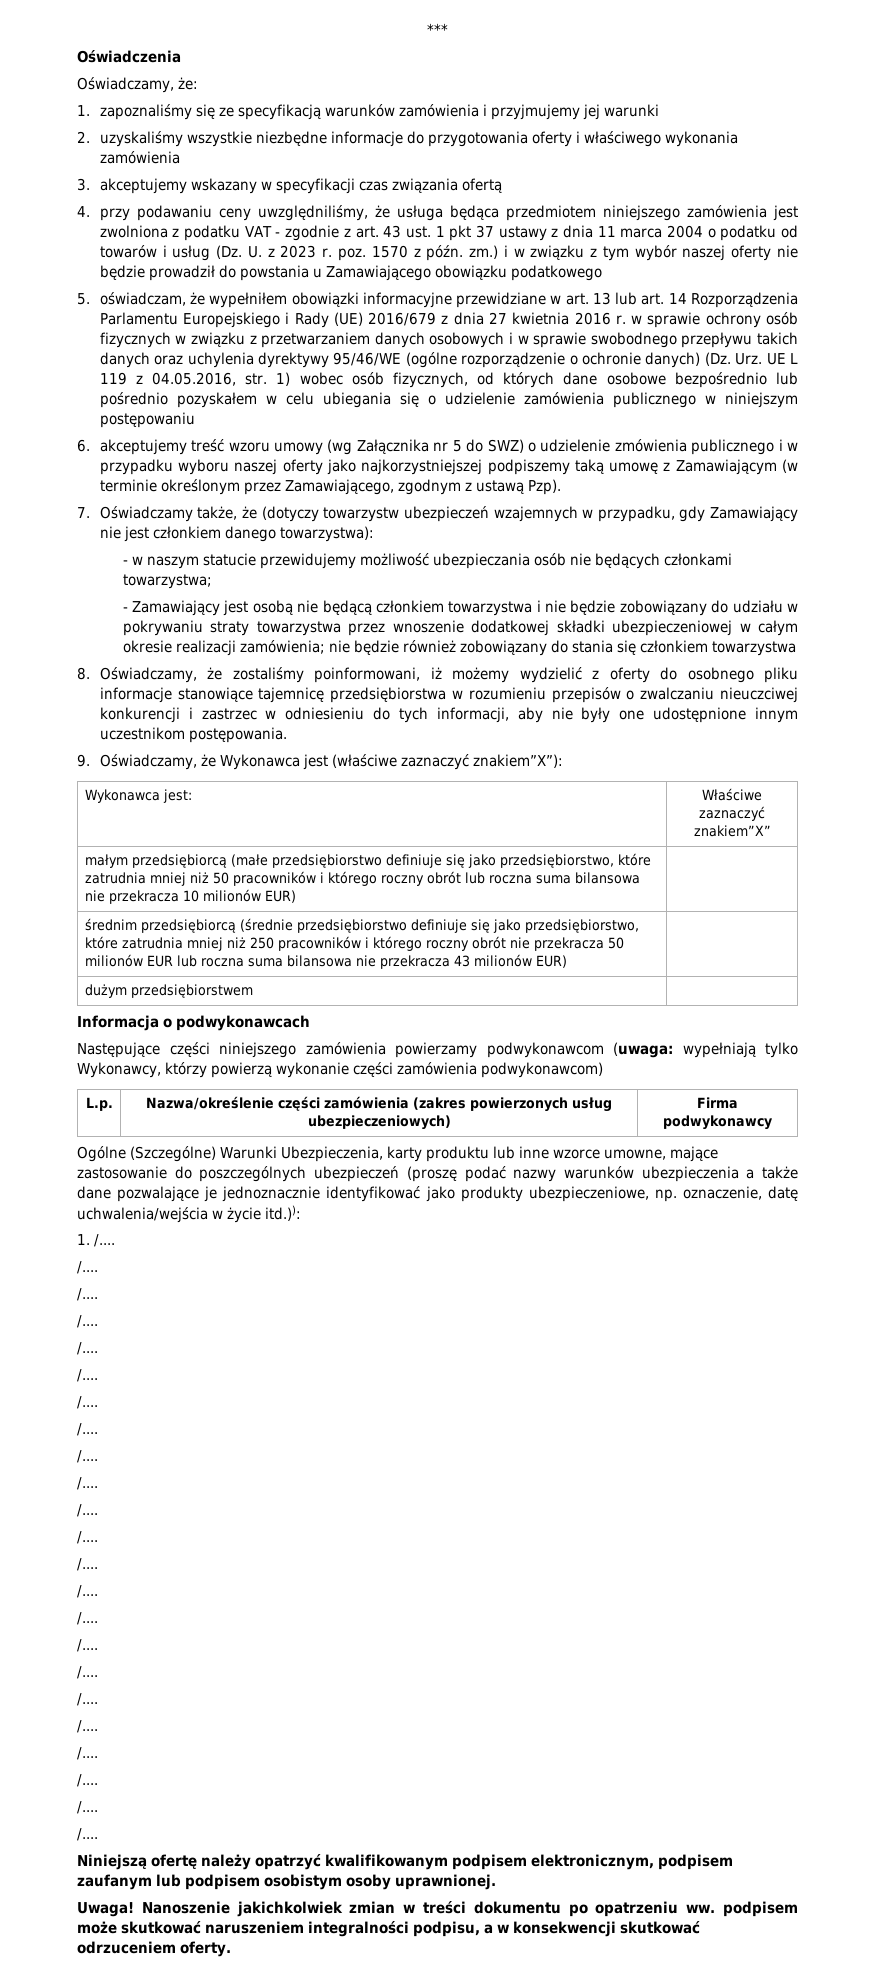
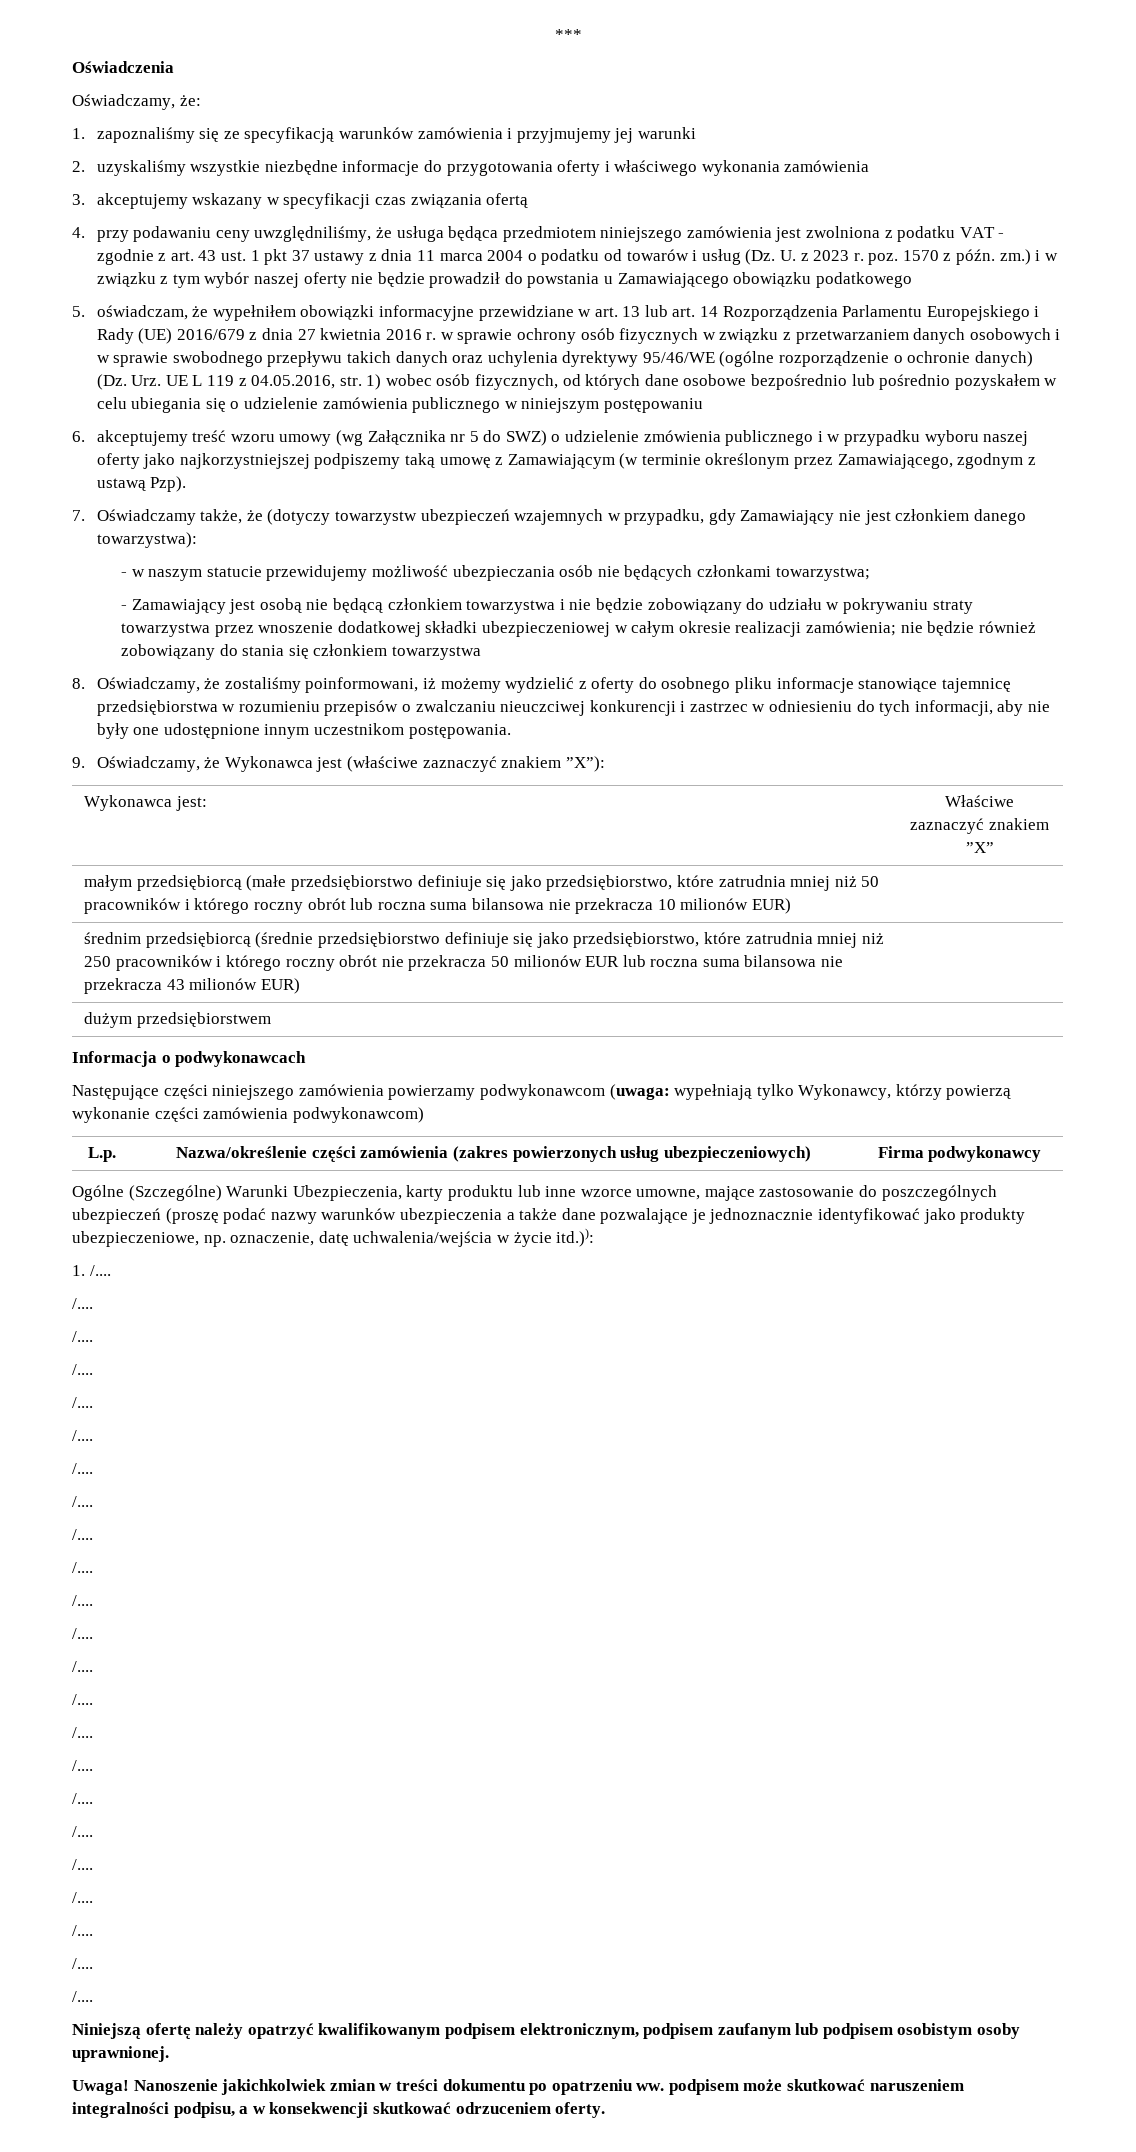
[473,754,564,768] znakiem”X”): -> [501,756,605,772] znakiem ”X”):
[693,825,771,837] znakiem”X” -> [988,818,1049,830] [965,842,994,853] znakiem ”X”

